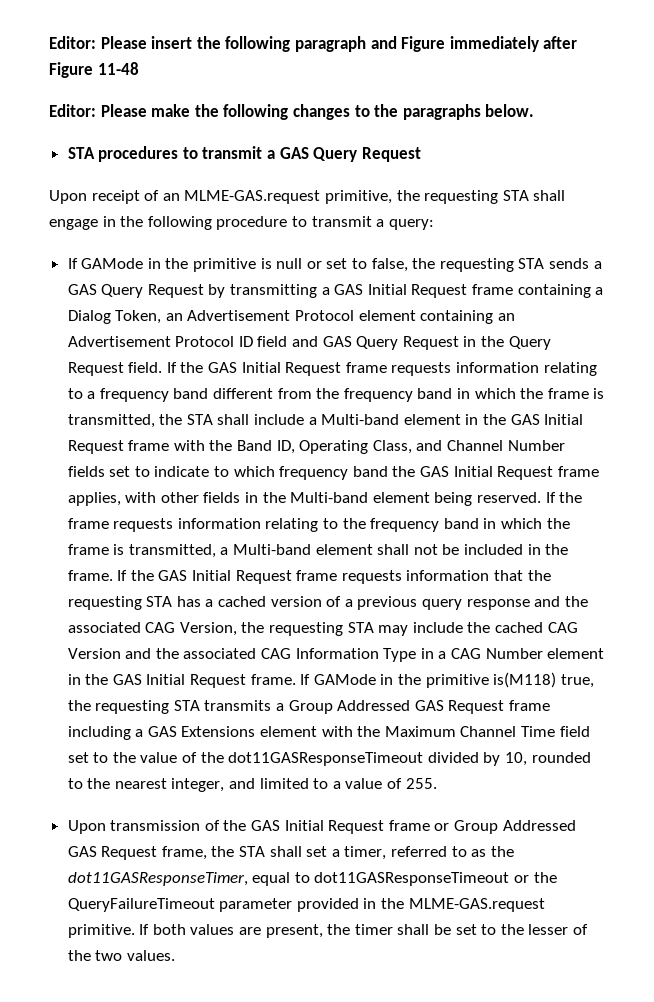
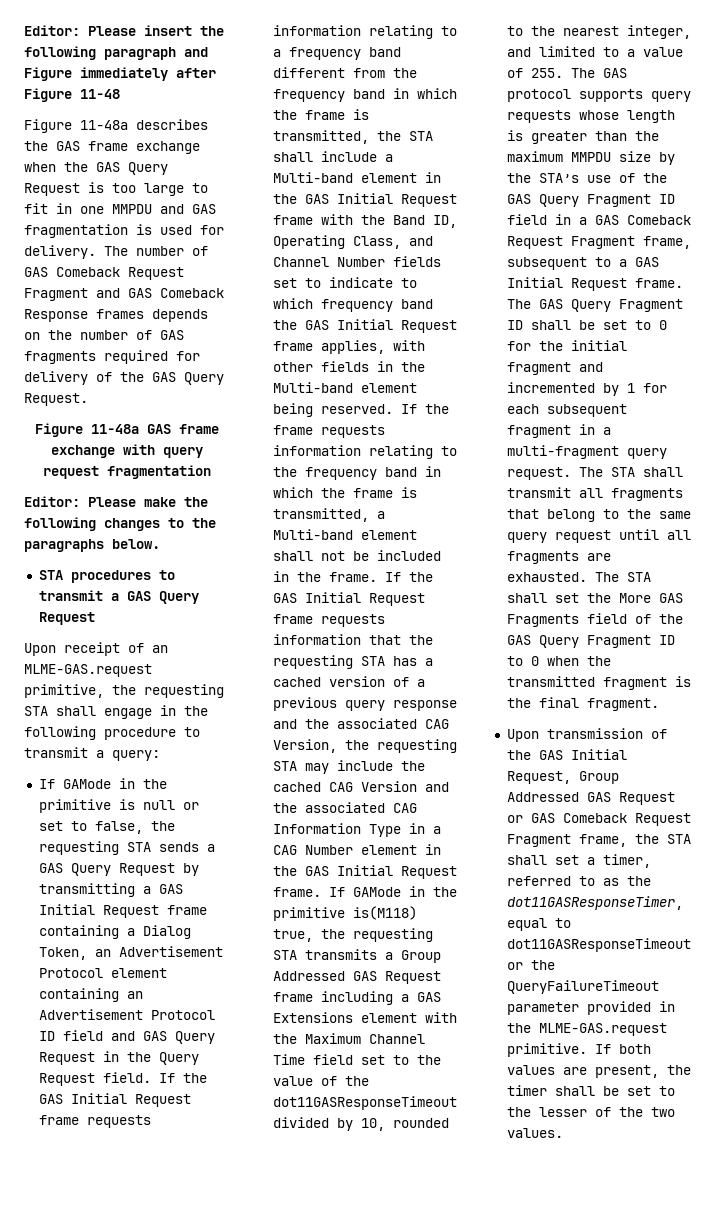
(139, 68) none -> [24,119,208,133] [24,141,200,154] [24,162,168,175] [24,182,208,196] [24,203,216,214] [24,224,224,238] [24,245,208,259] [24,267,184,280] [24,288,224,301] [24,309,208,322] [24,330,184,340] [24,350,200,364] [24,371,224,385] [24,393,88,406] [35,423,219,437] [51,444,203,458] [43,465,211,479] // Figure 11-48a describes the GAS frame exchange when the GAS Query Request is too large to fit in one MMPDU and GAS fragmentation is used for delivery. The number of GAS Comeback Request Fragment and GAS Comeback Response frames depends on the number of GAS fragments required for delivery of the GAS Query Request. // Figure 11-48a GAS frame exchange with query request fragmentation
(437, 783) none -> [570,68,627,78] [506,89,691,102] [506,110,675,123] [506,130,659,144] [506,151,675,165] [506,173,667,183] [506,194,675,207] [506,214,691,225] [506,236,691,249] [506,257,659,270] [506,277,683,291] [506,299,683,312] [506,320,667,330] [506,340,627,351] [506,362,603,375] [506,382,667,396] [506,404,627,417] [506,424,611,438] [506,445,667,459] [506,467,683,480] [506,487,683,501] [506,509,691,522] [506,529,691,543] [506,551,611,564] [506,572,651,582] [506,593,683,603] [506,613,683,627] [506,635,675,648] [506,656,611,666] [506,676,691,690] [506,697,659,711] The GAS protocol supports query requests whose length is greater than the maximum MMPDU size by the STA’s use of the GAS Query Fragment ID field in a GAS Comeback Request Fragment frame, subsequent to a GAS Initial Request frame. The GAS Query Fragment ID shall be set to 0 for the initial fragment and incremented by 1 for each subsequent fragment in a multi-fragment query request. The STA shall transmit all fragments that belong to the same query request until all fragments are exhausted. The STA shall set the More GAS Fragments field of the GAS Query Fragment ID to 0 when the transmitted fragment is the final fragment.
[328,820,576,834] [67,846,158,860] Request frame or Group Addressed GAS Request -> [506,771,619,784] [506,792,675,805] [506,813,691,826] [506,834,571,847] Request, Group Addressed GAS Request or GAS Comeback Request Fragment

